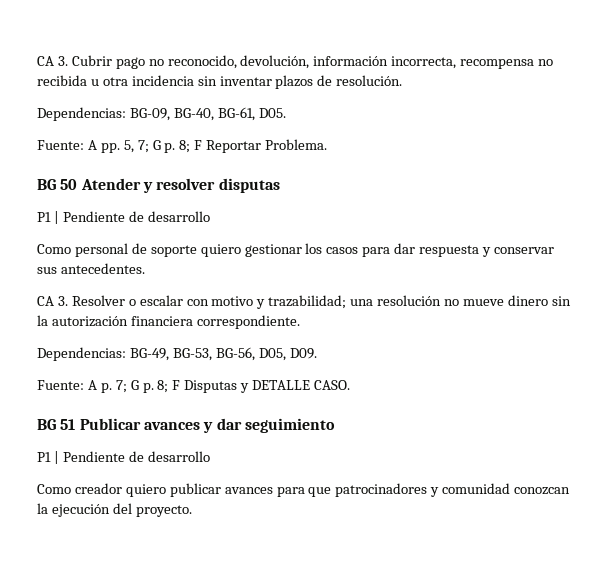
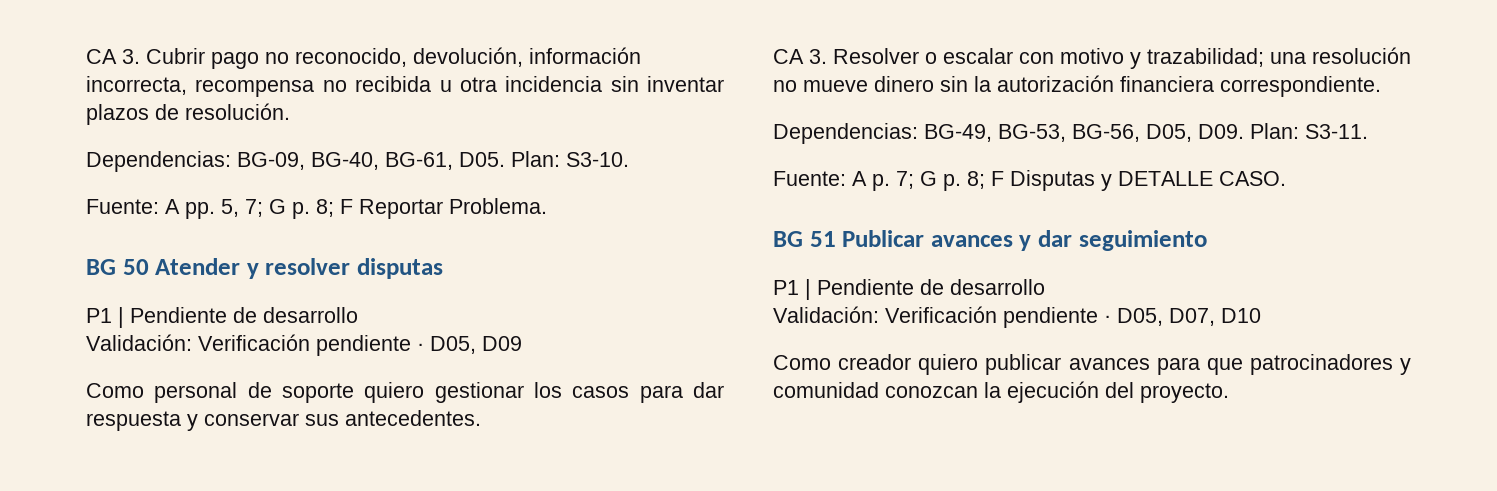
(286, 113) none -> [511,151,629,167] Plan: S3-10.
(210, 216) none -> [86,334,522,356] // Validación: Verificación pendiente · D05, D09
(317, 353) none -> [1250,123,1368,139] Plan: S3-11.
(210, 456) none -> [773,306,1261,328] // Validación: Verificación pendiente · D05, D07, D10

